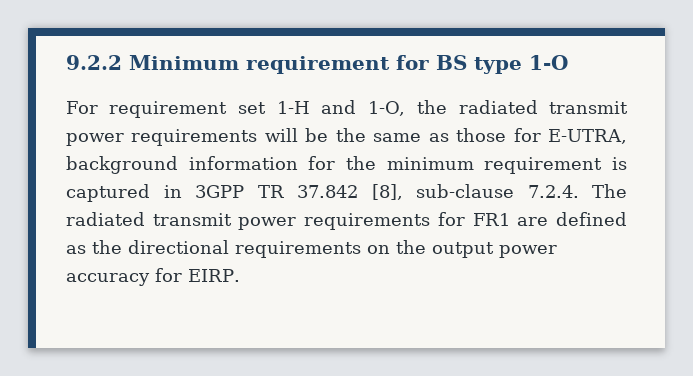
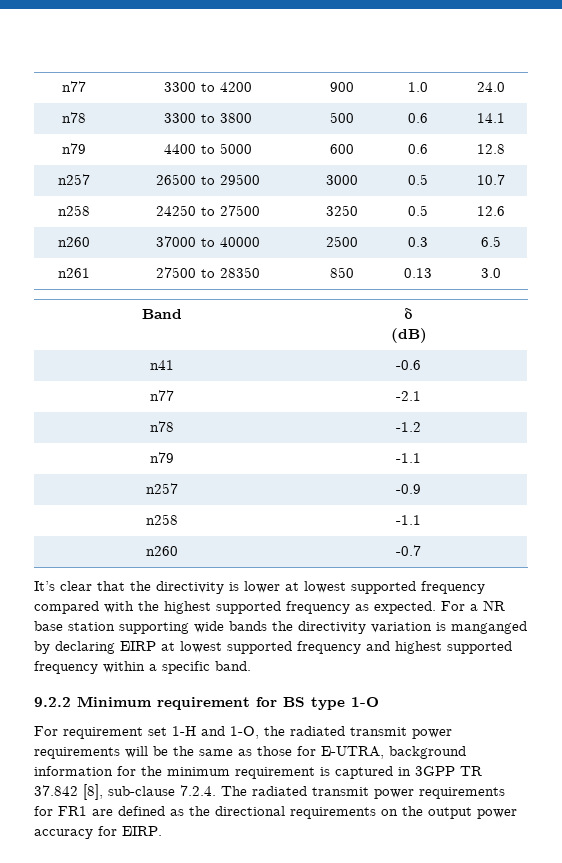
(66, 62) none -> [62,81,86,92] [163,82,252,92] [329,82,354,92] [408,82,428,92] [477,82,505,92] [62,112,86,123] [163,113,252,123] [329,112,354,123] [408,113,428,123] [477,113,505,123] [62,143,86,154] [163,143,252,154] [329,144,354,154] [408,144,428,154] [477,144,505,154] [58,174,90,185] [155,174,260,185] [325,175,358,185] [408,174,428,185] [477,174,505,185] [58,205,90,216] [155,205,260,216] [325,205,358,216] [408,205,428,216] [477,206,505,216] [58,237,90,247] [155,236,260,247] [325,236,358,247] [408,237,428,247] [481,236,501,247] [58,268,90,278] [155,267,260,278] [329,267,354,278] [404,268,432,278] [481,268,501,278] [142,309,182,319] [404,308,413,319] [390,328,427,343] [150,360,174,370] [396,360,421,370] [150,390,174,401] [396,391,421,401] [150,421,174,432] [396,422,421,432] [150,452,174,463] [396,453,421,463] [146,483,178,494] [396,484,421,494] [146,514,178,525] [396,515,421,525] [146,546,178,556] [396,545,421,556] [34,581,485,594] [34,600,505,614] [34,621,527,634] [34,641,512,654] [34,661,251,674] n77 | 3300 to 4200 | 900 | 1.0 | 24.0 // n78 | 3300 to 3800 | 500 | 0.6 | 14.1 // n79 | 4400 to 5000 | 600 | 0.6 | 12.8 // n257 | 26500 to 29500 | 3000 | 0.5 | 10.7 // n258 | 24250 to 27500 | 3250 | 0.5 | 12.6 // n260 | 37000 to 40000 | 2500 | 0.3 | 6.5 // n261 | 27500 to 28350 | 850 | 0.13 | 3.0 // Band | δ // (dB) // n41 | -0.6 // n77 | -2.1 // n78 | -1.2 // n79 | -1.1 // n257 | -0.9 // n258 | -1.1 // n260 | -0.7 // It’s clear that the directivity is lower at lowest supported frequency compared with the highest supported frequency as expected. For a NR base station supporting wide bands the directivity variation is manganged by declaring EIRP at lowest supported frequency and highest supported frequency within a specific band. //

